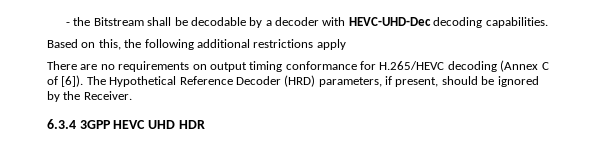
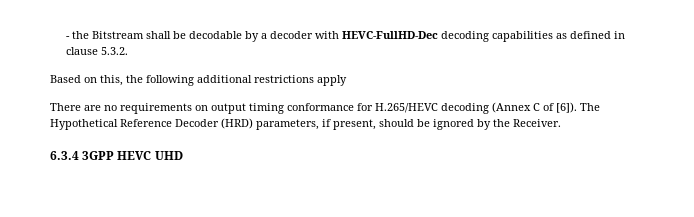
[348,17,548,28] HEVC-UHD-Dec decoding capabilities. -> [341,31,625,42] [65,47,128,55] HEVC-FullHD-Dec decoding capabilities as defined in clause 5.3.2.
[178,120,205,129] HDR -> (183, 155) none

